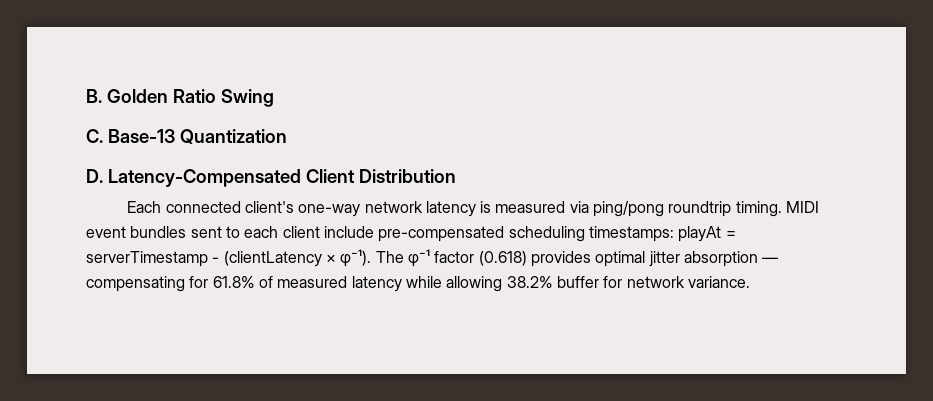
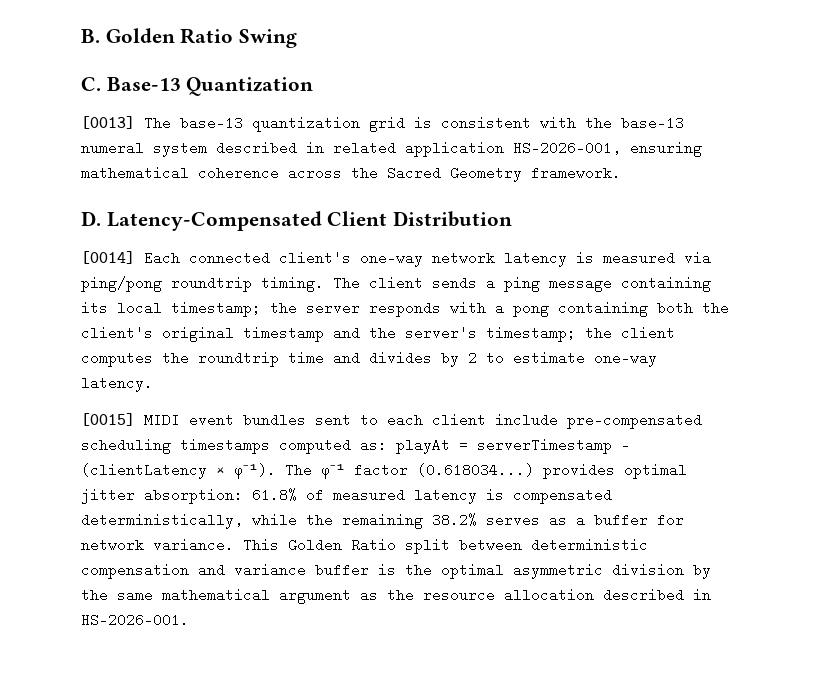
(287, 136) none -> [81,116,684,132] [81,141,702,157] [81,166,621,182] // [0013] The base-13 quantization grid is consistent with the base-13 numeral system described in related application HS-2026-001, ensuring mathematical coherence across the Sacred Geometry framework.
(456, 176) none -> [81,251,135,264] [0014]
(782, 209) none -> [333,276,711,292] [81,301,729,317] [81,326,675,342] [81,351,657,367] [81,376,153,392] [81,413,135,426] The client sends a ping message containing its local timestamp; the server responds with a pong containing both the client's original timestamp and the server's timestamp; the client computes the roundtrip time and divides by 2 to estimate one-way latency. // [0015]
[588,226,674,242] timestamps: -> [180,438,387,454] timestamps computed as:
[478,251,527,266] (0.618) -> [417,463,534,477] (0.618034...)
[683,251,779,267] [86,276,750,292] absorption — compensating for 61.8% of measured latency while allowing 38.2% buffer for network variance. -> [144,488,612,504] [81,513,684,529] [81,538,648,554] [81,563,711,579] [81,588,711,604] [81,613,189,627] absorption: 61.8% of measured latency is compensated deterministically, while the remaining 38.2% serves as a buffer for network variance. This Golden Ratio split between deterministic compensation and variance buffer is the optimal asymmetric division by the same mathematical argument as the resource allocation described in HS-2026-001.

